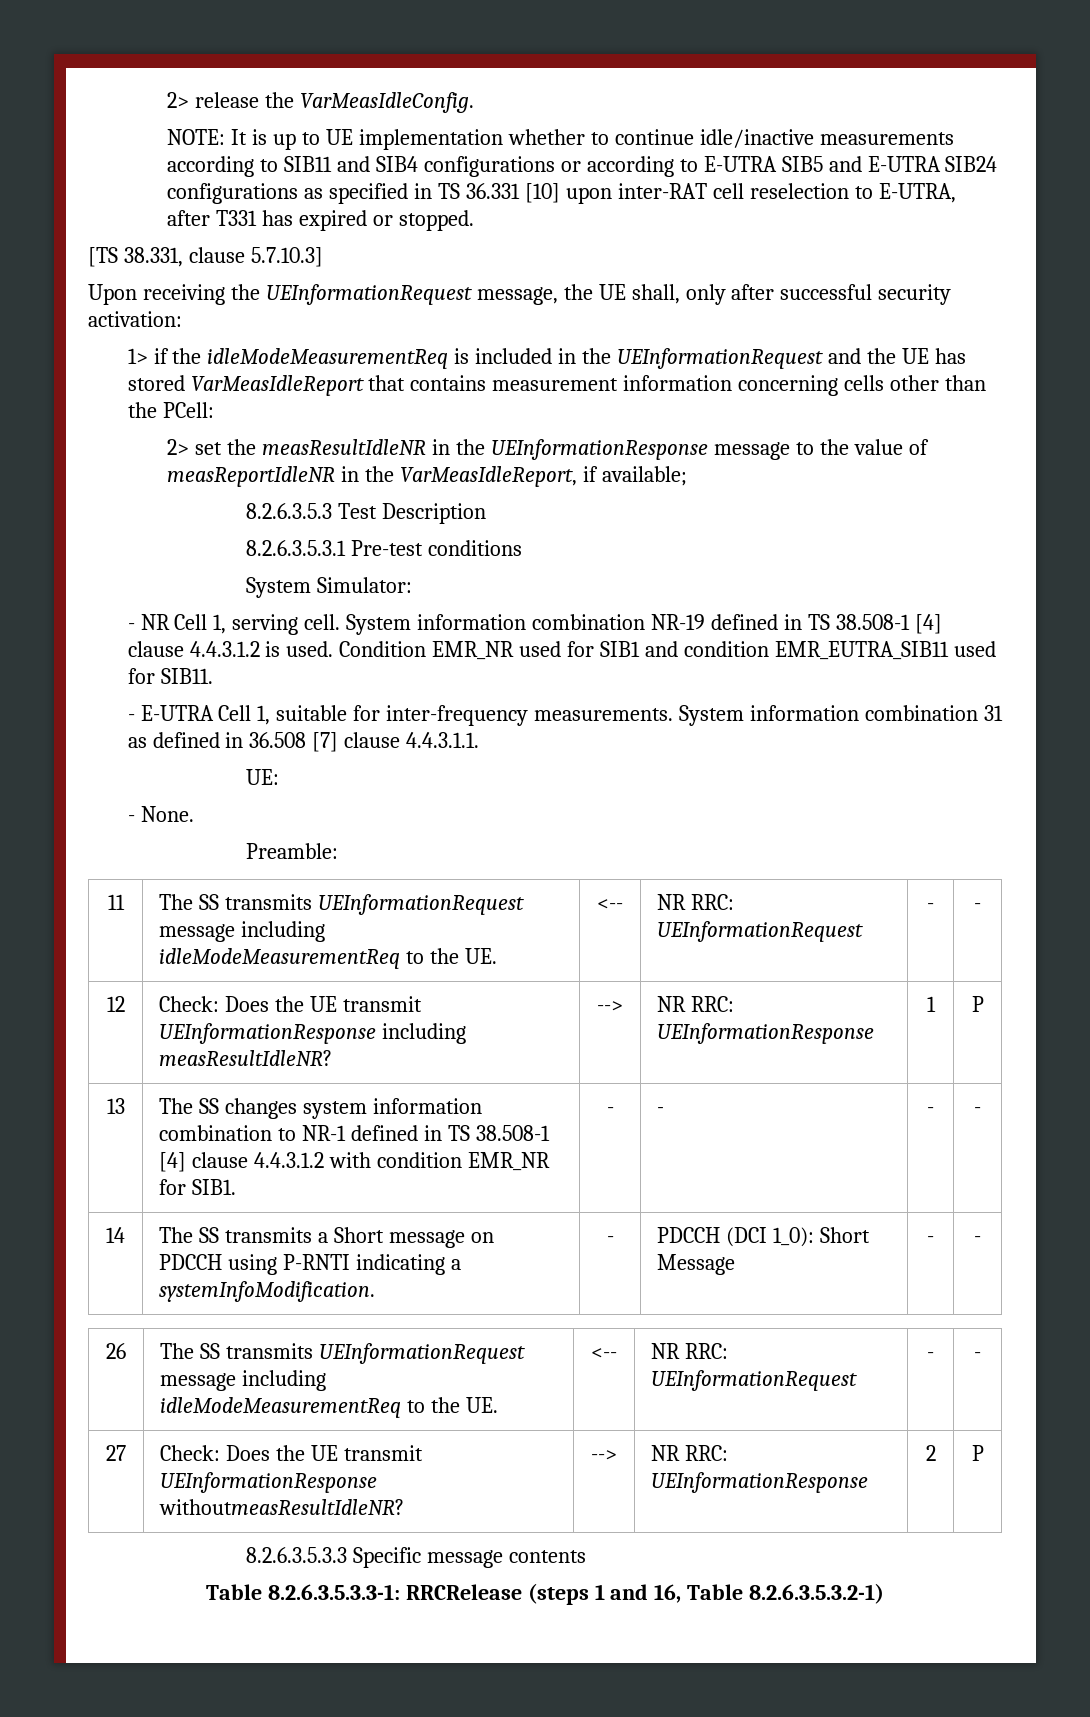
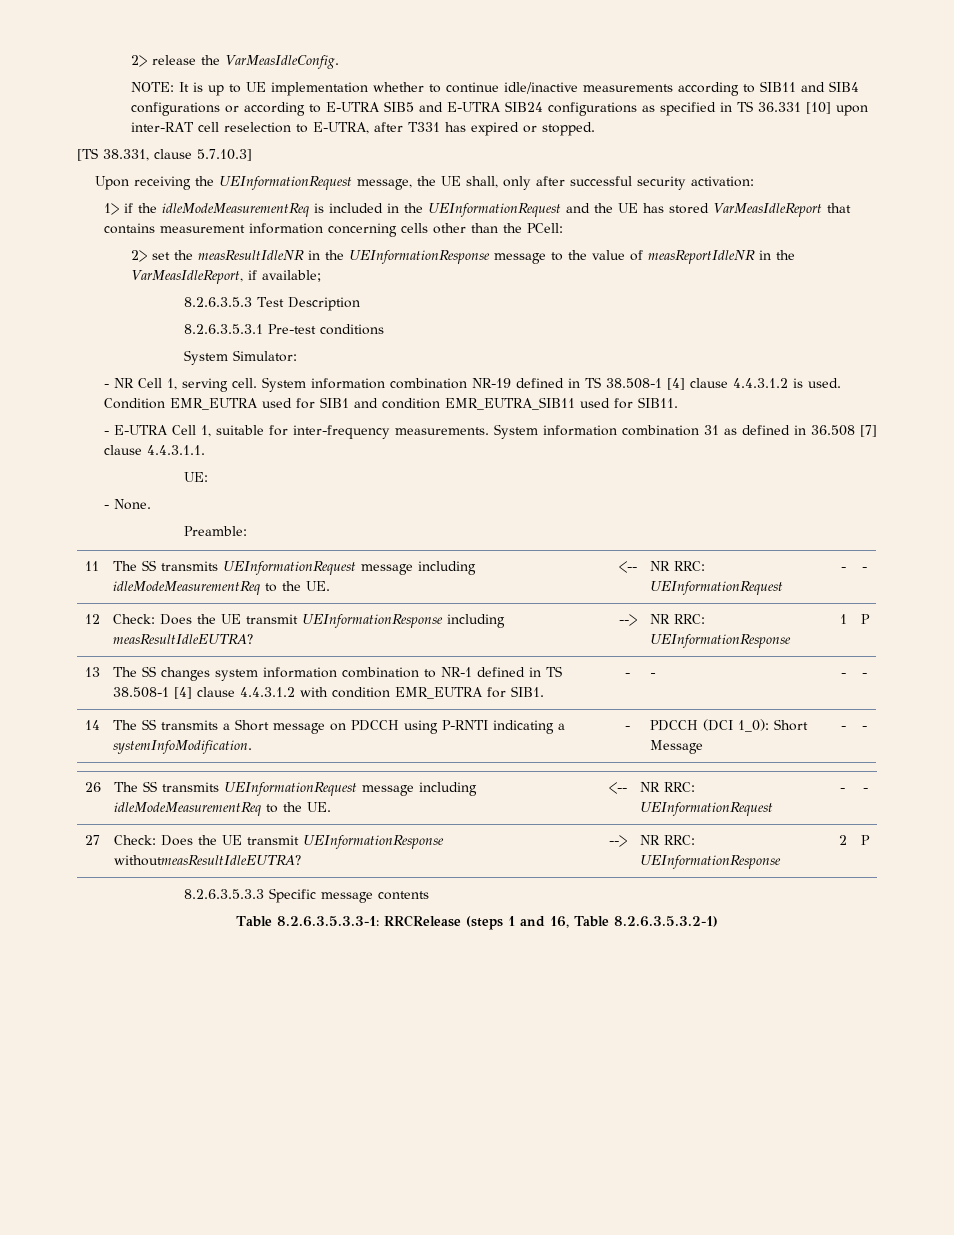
[432,641,515,660] EMR_NR -> [169,398,258,410] EMR_EUTRA
[159,1050,333,1066] measResultIdleNR? -> [112,634,253,645] measResultIdleEUTRA?
[468,1152,551,1171] EMR_NR -> [394,687,483,699] EMR_EUTRA
[159,1499,405,1515] withoutmeasResultIdleNR? -> [113,855,301,866] withoutmeasResultIdleEUTRA?

